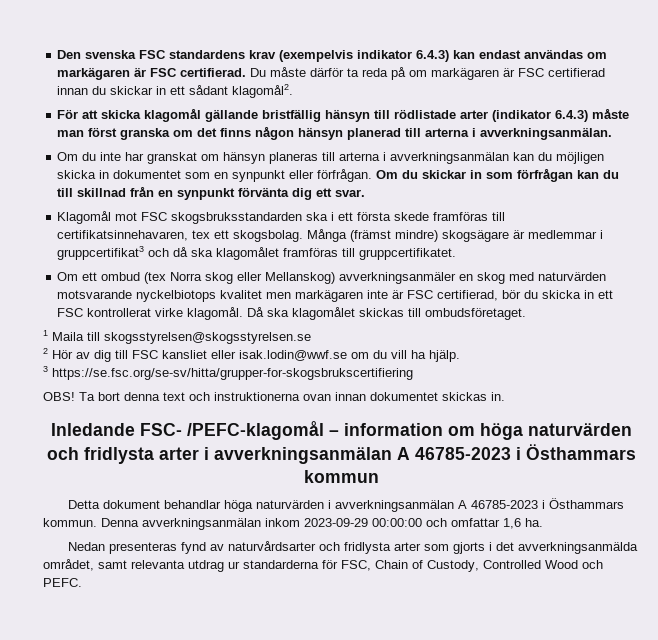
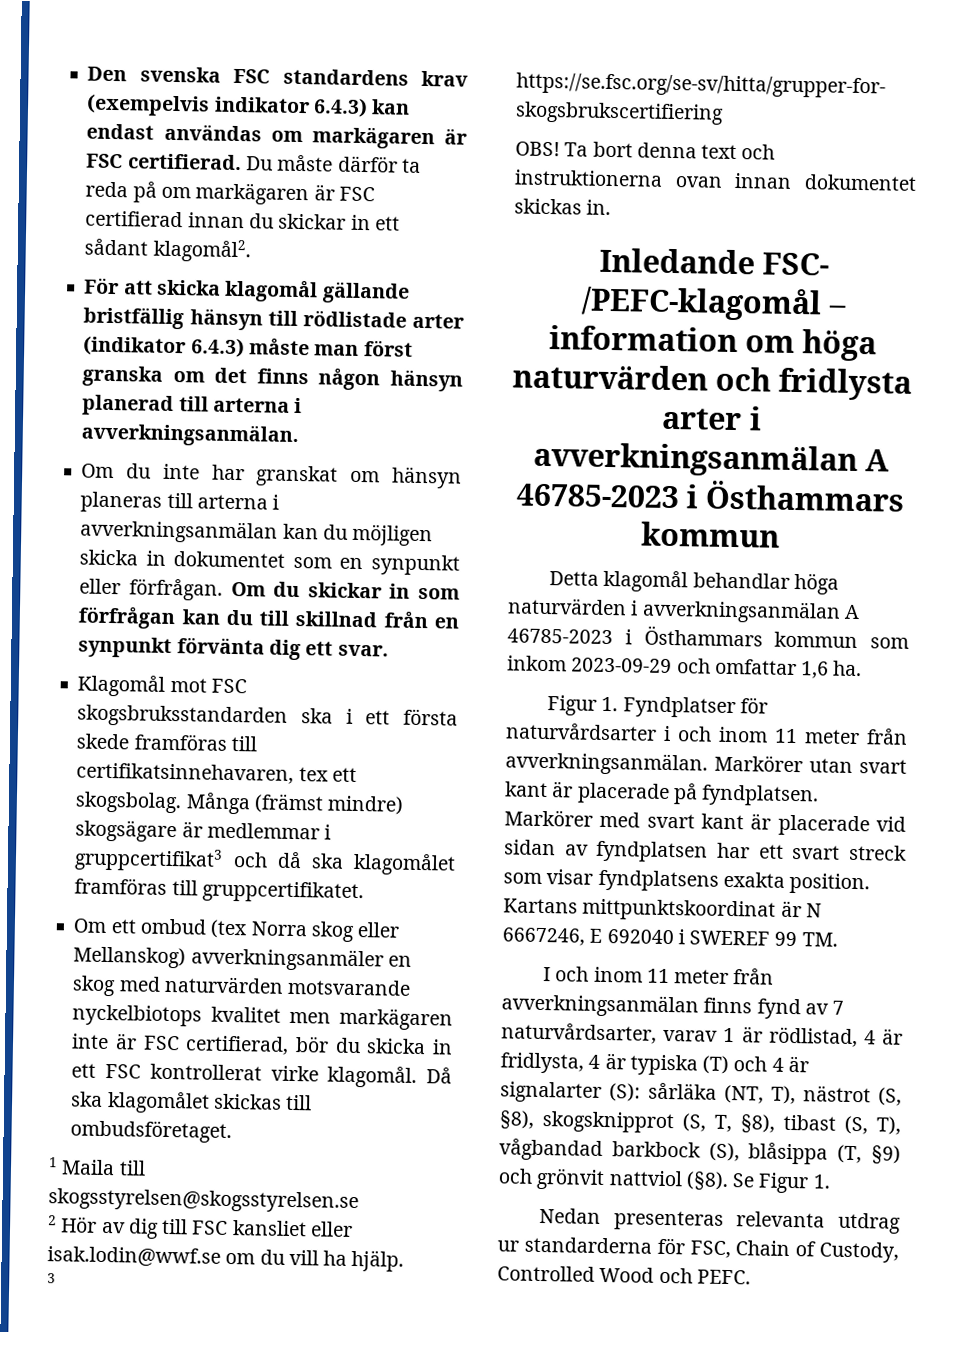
[103,500,161,509] dokument -> [603,569,689,593] klagomål
[43,518,261,530] kommun. Denna avverkningsanmälan -> [774,631,909,649] kommun som
[372,518,422,527] 00:00:00 -> (673, 665) none
[68,541,639,554] [43,559,127,571] Nedan presenteras fynd av naturvårdsarter och fridlysta arter som gjorts i det avverkningsanmälda området, samt -> [547,695,768,719] [505,722,908,745] [505,751,907,776] [505,781,820,807] [504,809,906,837] [504,839,907,863] [503,869,871,895] [503,898,822,922] [502,927,838,947] [543,966,775,985] [501,993,845,1020] [501,1022,903,1048] [500,1052,809,1076] [500,1081,902,1106] [499,1110,901,1135] [499,1138,901,1165] [498,1167,831,1194] [539,1207,724,1231] Figur 1. Fyndplatser för naturvårdsarter i och inom 11 meter från avverkningsanmälan. Markörer utan svart kant är placerade på fyndplatsen. Markörer med svart kant är placerade vid sidan av fyndplatsen har ett svart streck som visar fyndplatsens exakta position. Kartans mittpunktskoordinat är N 6667246, E 692040 i SWEREF 99 TM. // I och inom 11 meter från avverkningsanmälan finns fynd av 7 naturvårdsarter, varav 1 är rödlistad, 4 är fridlysta, 4 är typiska (T) och 4 är signalarter (S): sårläka (NT, T), nästrot (S, §8), skogsknipprot (S, T, §8), tibast (S, T), vågbandad barkbock (S), blåsippa (T, §9) och grönvit nattviol (§8). Se Figur 1. // Nedan presenteras

